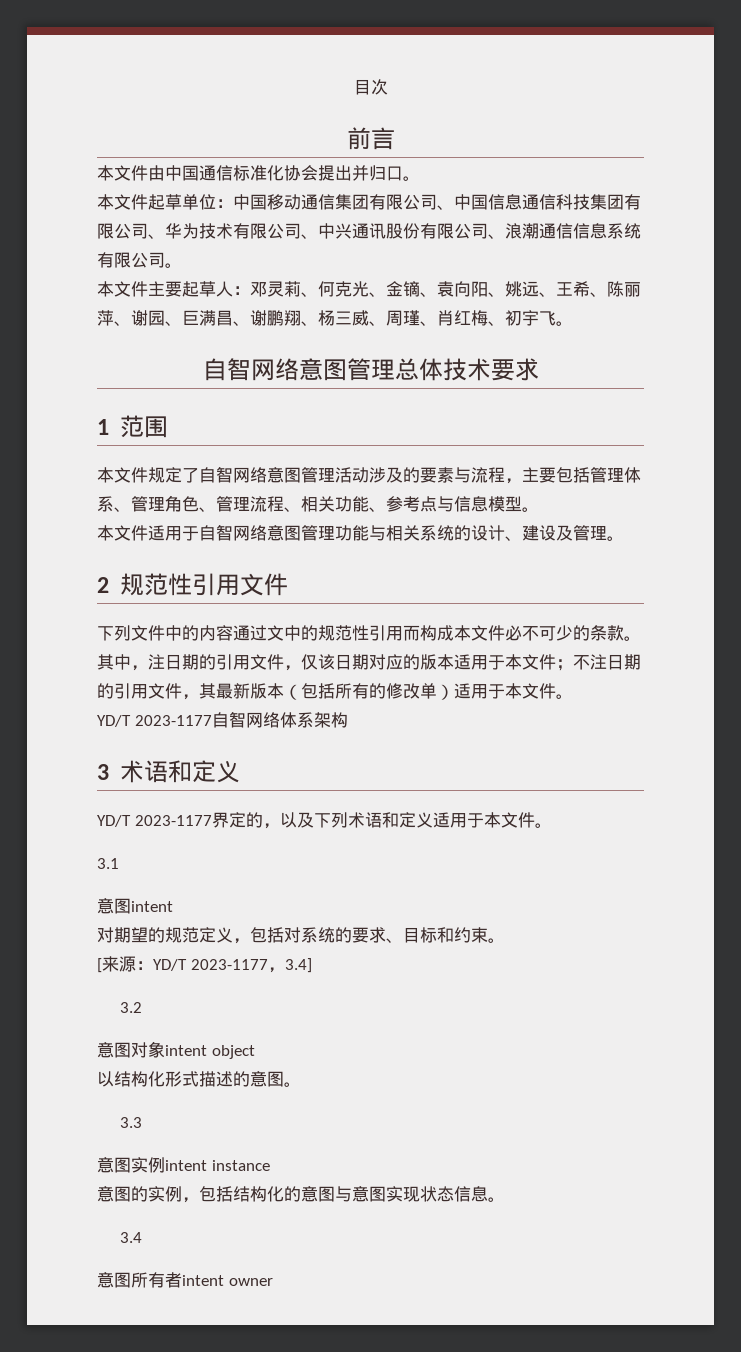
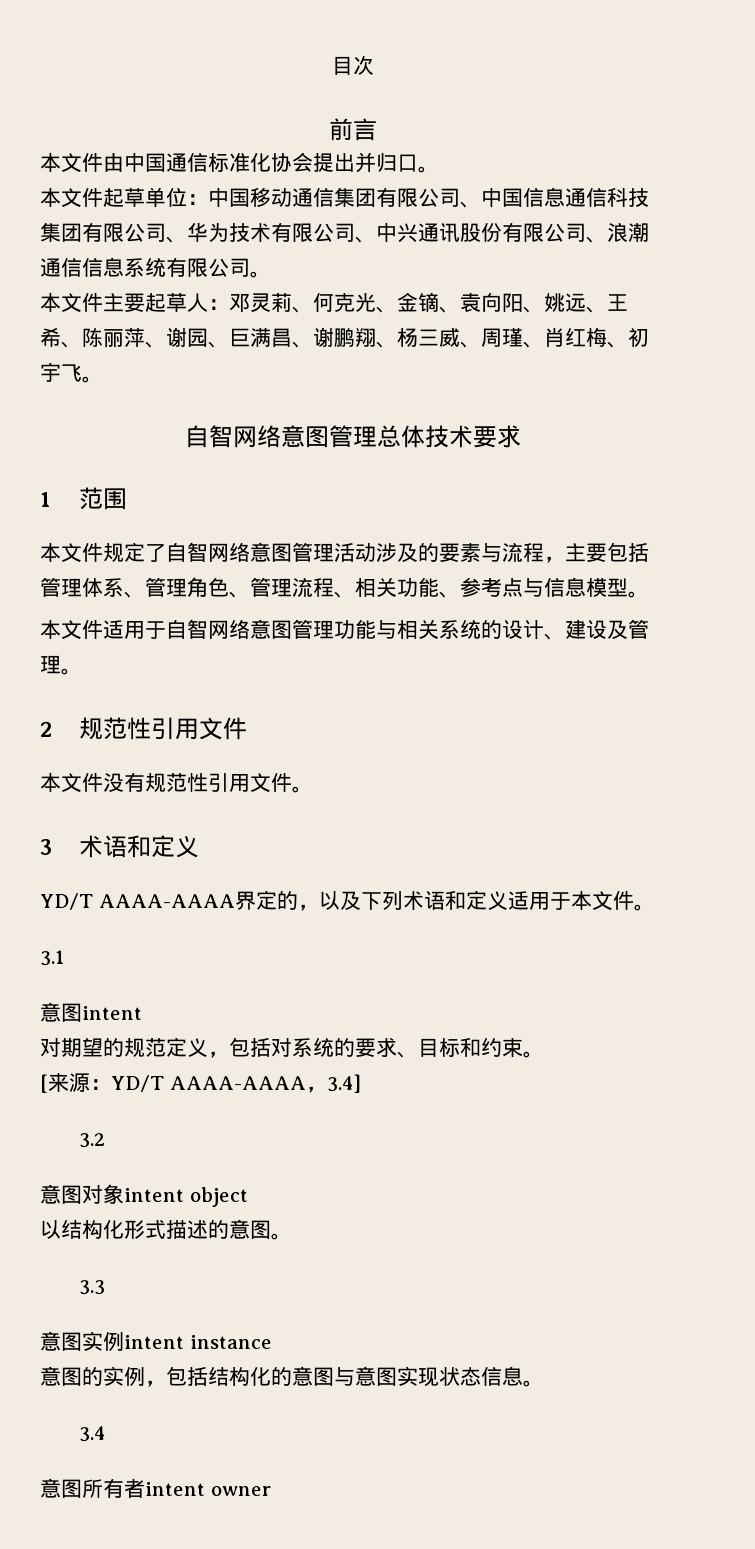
[97,625,641,641] [97,654,641,671] [97,683,573,700] [97,711,348,728] 下列文件中的内容通过文中的规范性引用而构成本文件必不可少的条款。其中，注日期的引用文件，仅该日期对应的版本适用于本文件；不注日期的引用文件，其最新版本（包括所有的修改单）适用于本文件。 // YD/T 2023-1177自智网络体系架构 -> [40,772,313,793] 本文件没有规范性引用文件。
[134,815,212,826] 2023-1177 -> [98,894,235,908] AAAA-AAAA
[190,959,268,970] 2023-1177 -> [169,1076,306,1090] AAAA-AAAA

